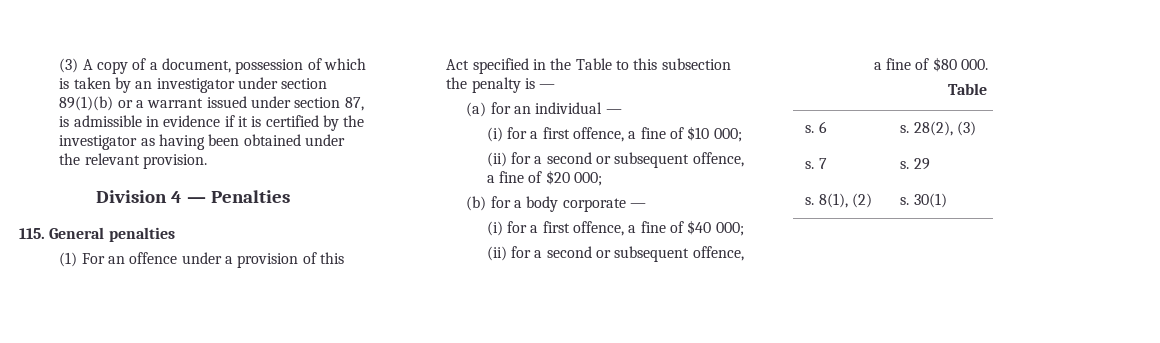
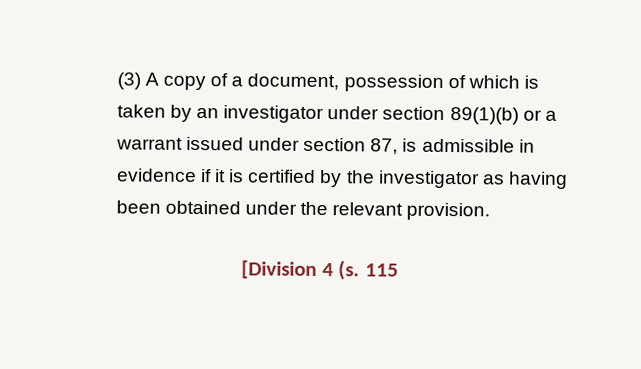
[96,190,290,203] [19,227,175,242] [59,252,344,268] [446,58,731,74] [446,77,556,93] [466,102,622,117] [486,126,742,142] [486,152,744,168] [486,170,602,186] [466,196,647,212] [486,220,744,236] [486,246,744,262] [873,57,988,72] [947,83,987,95] [805,121,827,133] [900,121,977,136] [805,158,827,169] [900,158,930,170] [805,193,873,208] [900,193,947,208] Division 4 — Penalties // 115. General penalties // (1) For an offence under a provision of this Act specified in the Table to this subsection the penalty is — // (a) for an individual — // (i) for a first offence, a fine of $10 000; // (ii) for a second or subsequent offence, a fine of $20 000; // (b) for a body corporate — // (i) for a first offence, a fine of $40 000; // (ii) for a second or subsequent offence, a fine of $80 000. // Table // s. 6 | s. 28(2), (3) // s. 7 | s. 29 // s. 8(1), (2) | s. 30(1) -> [240,260,400,281] [Division 4 (s. 115

